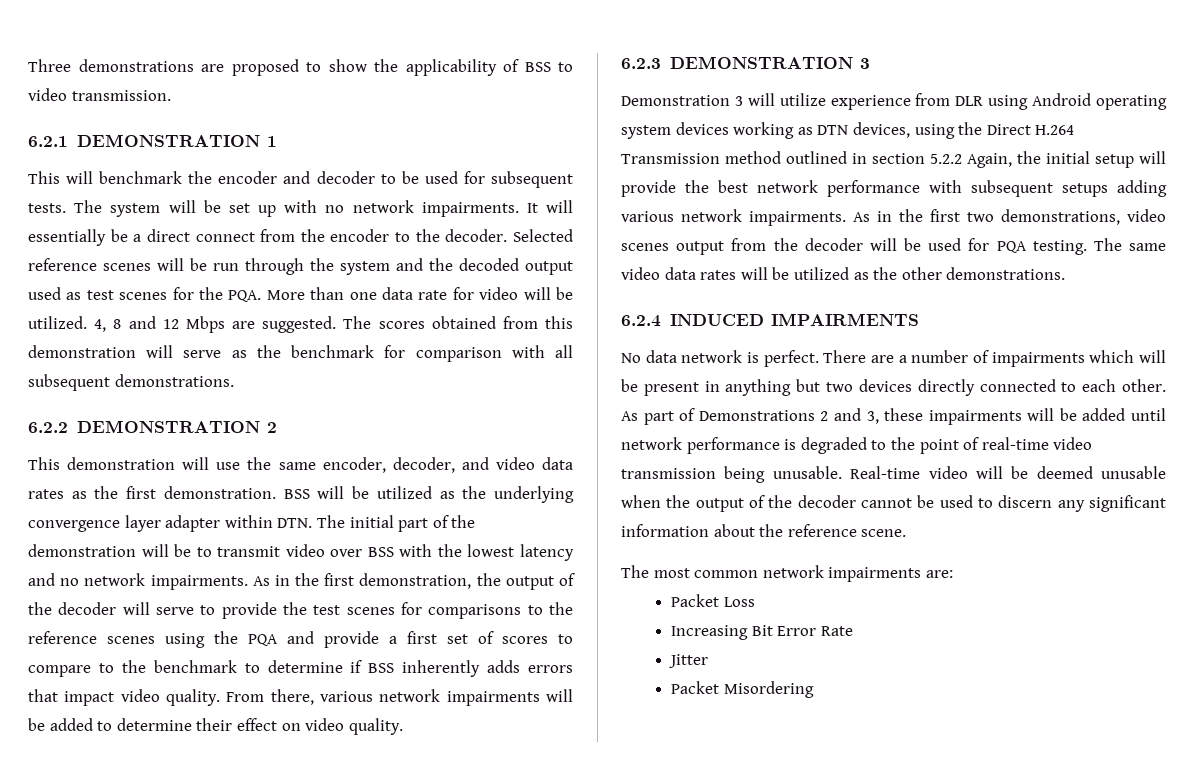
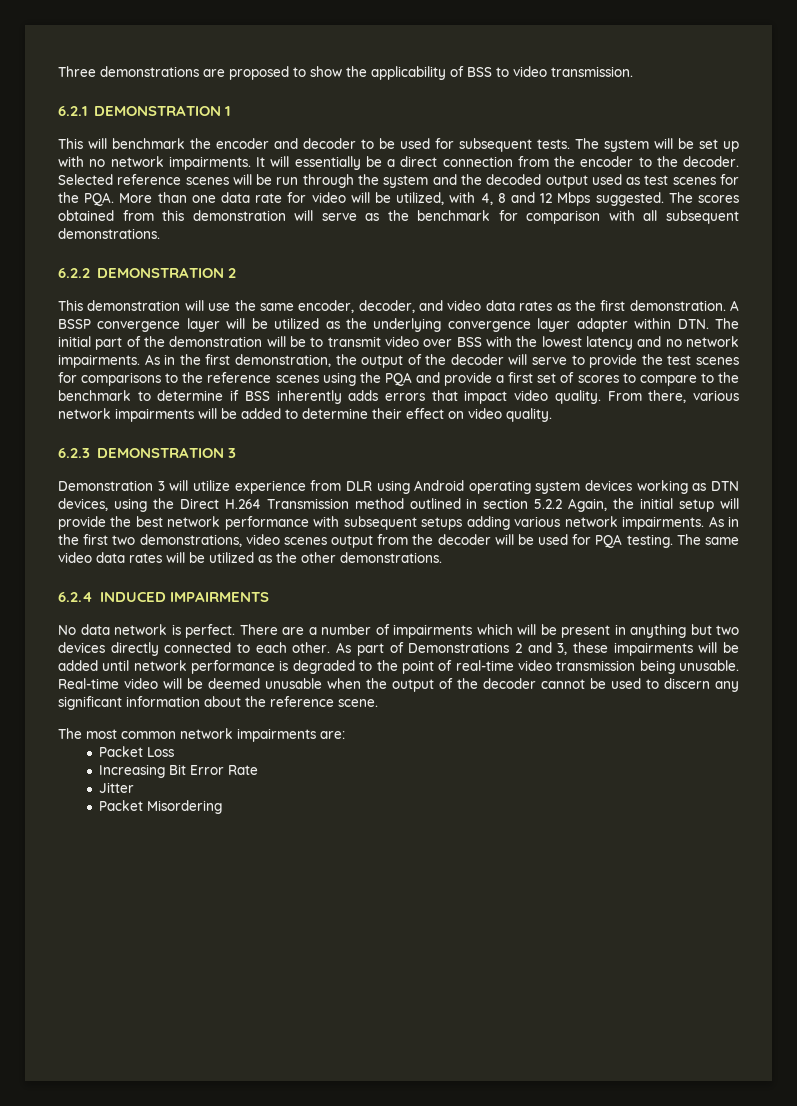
[195,232,255,242] connect -> [442,156,513,167] connection
[28,316,87,329] utilized. -> [396,192,476,205] utilized, with
[231,321,255,329] are -> (591, 199) none
[283,489,310,499] BSS -> [730,300,739,311] [58,318,220,332] A BSSP convergence layer

